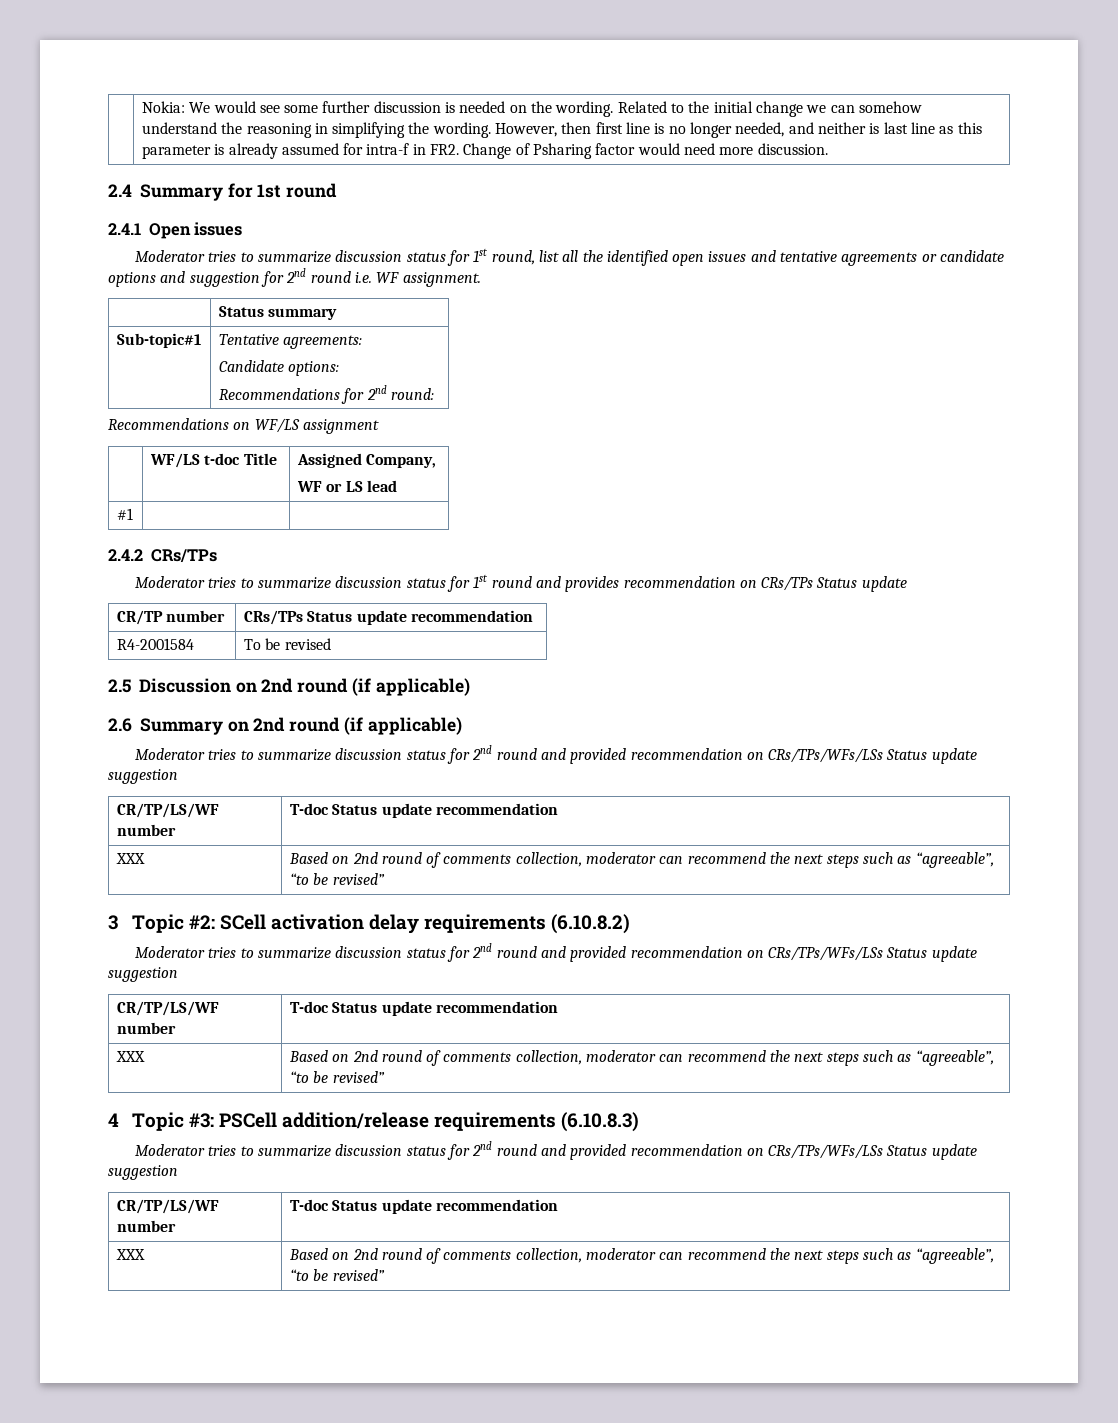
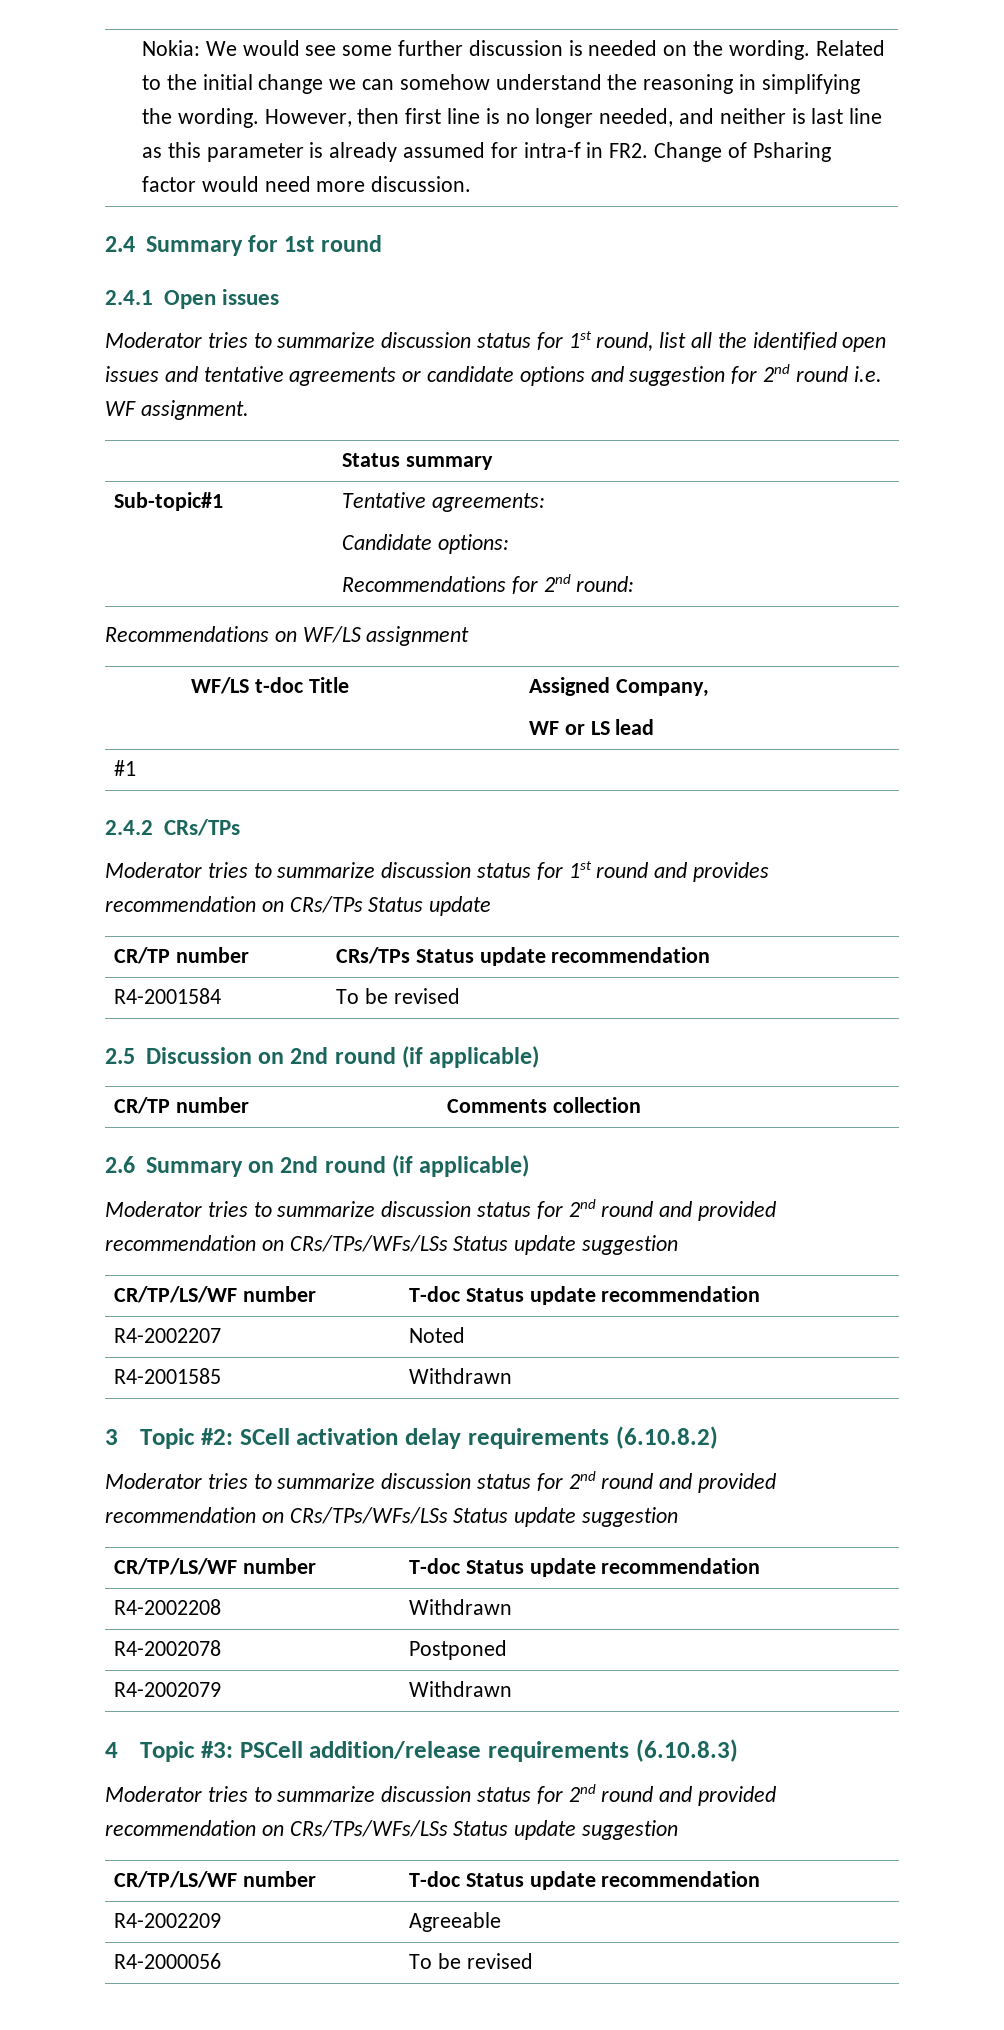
(470, 687) none -> [113,1097,249,1114] [446,1097,641,1113] // CR/TP number | Comments collection
[115,853,145,864] [288,852,994,868] [289,873,385,885] XXX | Based on 2nd round of comments collection, moderator can recommend the next steps such as “agreeable”, “to be revised” -> [113,1328,221,1343] [408,1327,465,1343] [113,1368,221,1384] [408,1368,512,1384] R4-2002207 | Noted // R4-2001585 | Withdrawn
[115,1051,145,1062] [288,1050,994,1066] [289,1071,385,1083] XXX | Based on 2nd round of comments collection, moderator can recommend the next steps such as “agreeable”, “to be revised” -> [113,1599,221,1615] [408,1599,512,1615] [113,1640,221,1656] [408,1640,507,1660] [113,1682,221,1697] [408,1681,512,1697] R4-2002208 | Withdrawn // R4-2002078 | Postponed // R4-2002079 | Withdrawn
[115,1249,145,1260] [288,1248,994,1264] [289,1269,385,1281] XXX | Based on 2nd round of comments collection, moderator can recommend the next steps such as “agreeable”, “to be revised” -> [113,1913,221,1928] [408,1912,501,1932] [113,1953,221,1969] [408,1953,533,1969] R4-2002209 | Agreeable // R4-2000056 | To be revised

